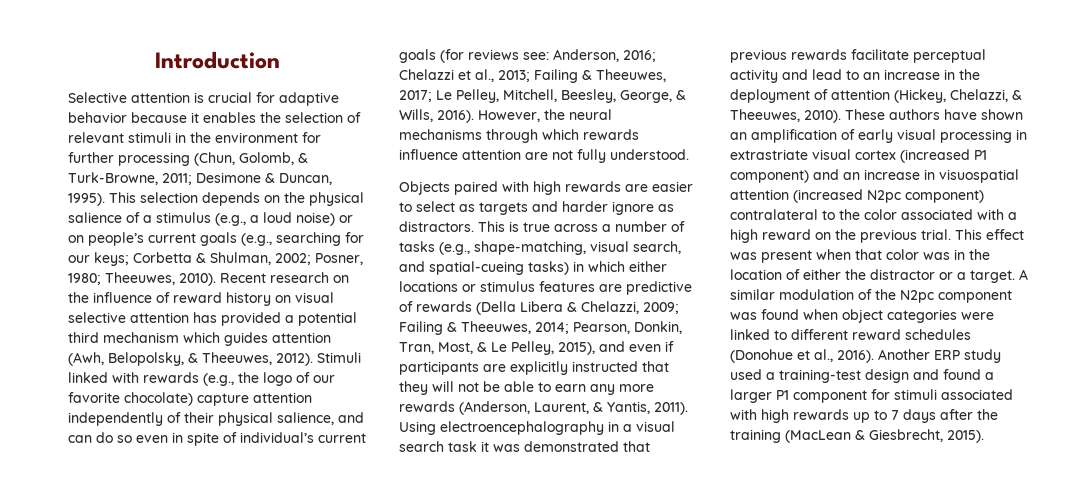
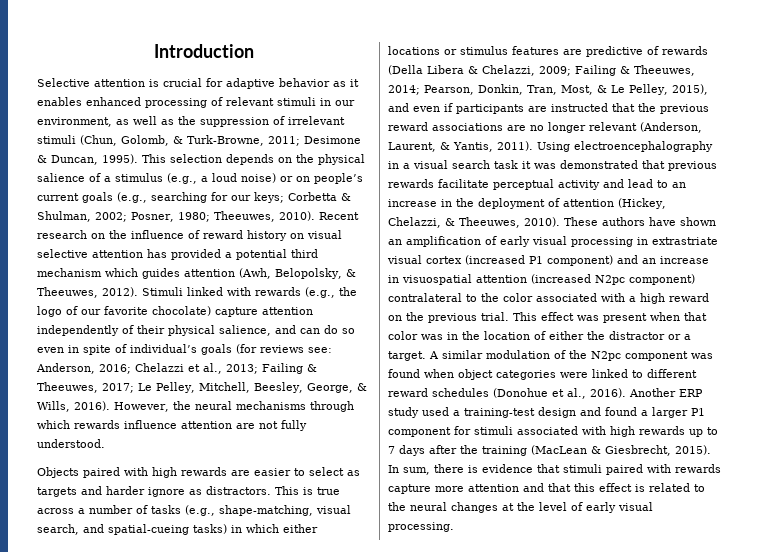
[131,112,187,123] because -> [333,81,346,87] as
[260,112,343,123] the selection -> [86,97,207,108] enhanced processing
[190,132,321,143] [68,152,190,166] the environment for further processing -> [335,100,355,106] [37,116,345,127] [37,135,76,144] our environment, as well as the suppression of irrelevant stimuli
[318,433,366,443] current -> (197, 348) none
[510,361,568,375] explicitly -> (547, 109) none
[399,381,654,395] [399,401,455,412] they will not be able to earn any more rewards -> [638,103,709,114] [388,122,637,133] the previous reward associations are no longer relevant
(984, 436) none -> [388,464,721,475] [388,483,705,494] [388,502,653,513] [388,522,454,532] In sum, there is evidence that stimuli paired with rewards capture more attention and that this effect is related to the neural changes at the level of early visual processing.

